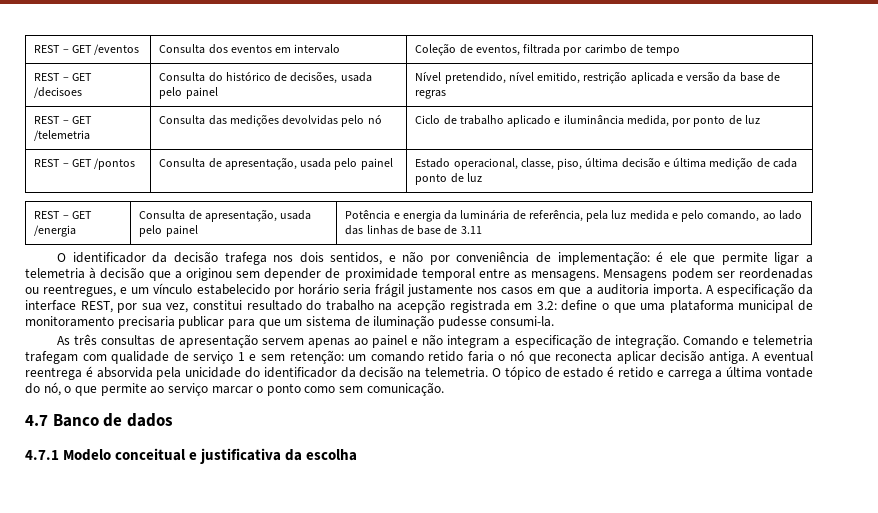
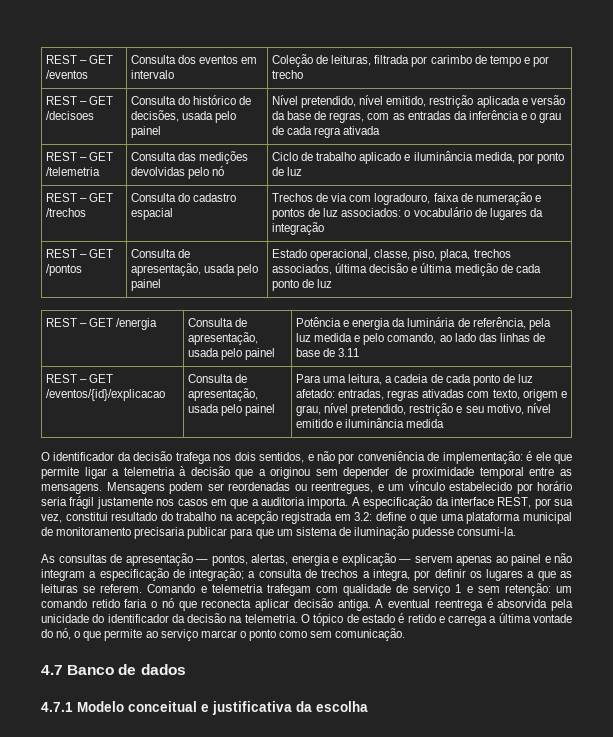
[475,45,520,56] eventos, -> [331,55,372,66] leituras,
(681, 50) none -> [523,56,550,67] [272,70,304,79] e por trecho
[415,90,447,99] regras -> [329,110,562,123] [272,126,381,138] regras, com as entradas da inferência e o grau de cada regra ativada
(760, 119) none -> [46,193,114,202] [46,208,87,217] [131,193,237,202] [131,208,174,220] [272,192,541,205] [272,207,543,220] [272,222,325,235] // REST – GET /trechos | Consulta do cadastro espacial | Trechos de via com logradouro, faixa de numeração e pontos de luz associados: o vocabulário de lugares da integração
(583, 164) none -> [440,249,511,261] [272,264,333,275] placa, trechos associados,
(482, 230) none -> [46,374,114,383] [46,389,166,401] [188,374,248,383] [188,388,259,401] [188,404,276,416] [296,374,534,386] [296,389,567,401] [296,403,551,416] [296,418,445,428] // REST – GET /eventos/{id}/explicacao | Consulta de apresentação, usada pelo painel | Para uma leitura, a cadeia de cada ponto de luz afetado: entradas, regras ativadas com texto, origem e grau, nível pretendido, restrição e seu motivo, nível emitido e iluminância medida
[74,334,98,345] três -> (55, 558) none
(258, 341) none -> [196,553,411,566] — pontos, alertas, energia e explicação —
[614,334,679,348] integração. -> [189,568,573,581] [41,584,143,593] integração; a consulta de trechos a integra, por definir os lugares a que as leituras se referem.

